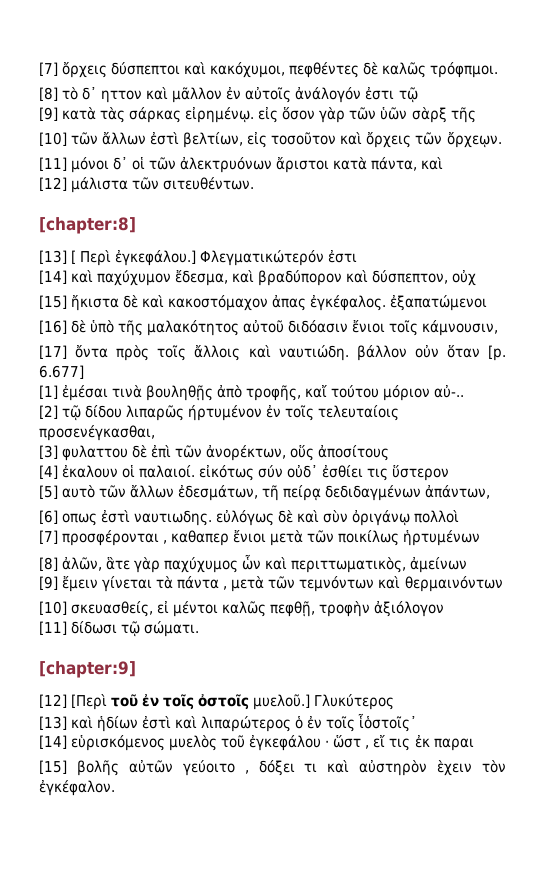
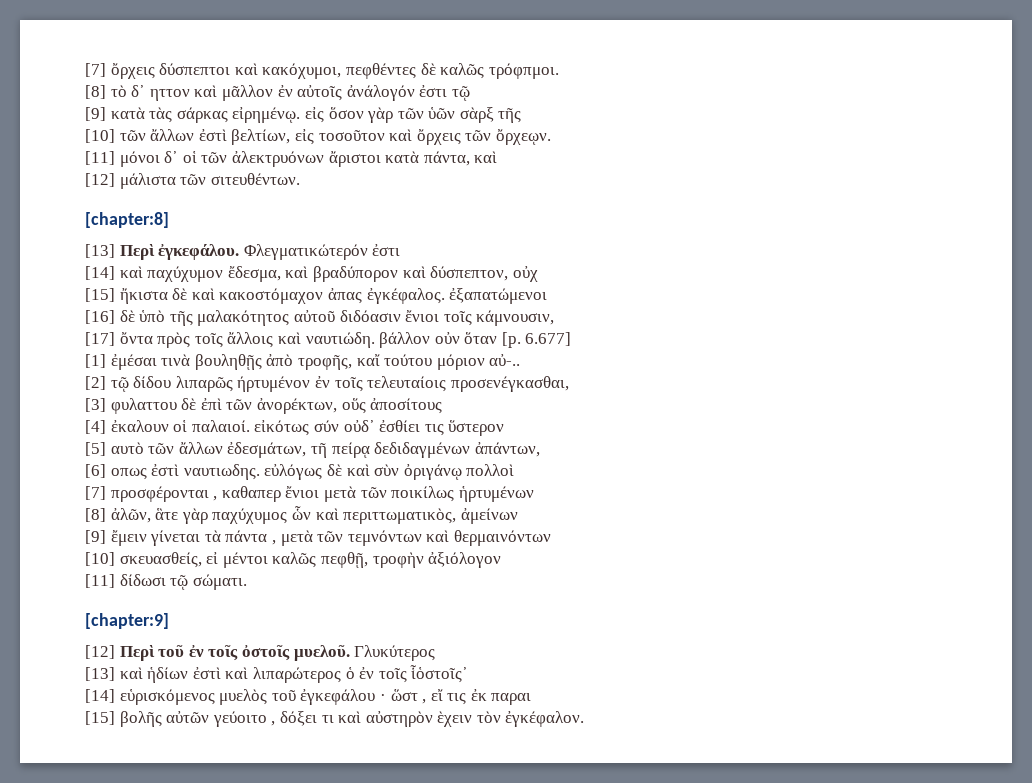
[71,250,197,266] [ Περὶ ἐγκεφάλου.] -> [119,244,240,260] Περὶ ἐγκεφάλου.
[71,694,108,710] [Περὶ -> [119,645,155,661] Περὶ
[253,694,311,710] μυελοῦ.] -> [293,645,350,661] μυελοῦ.

